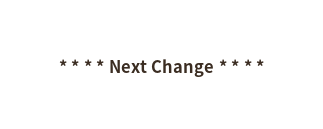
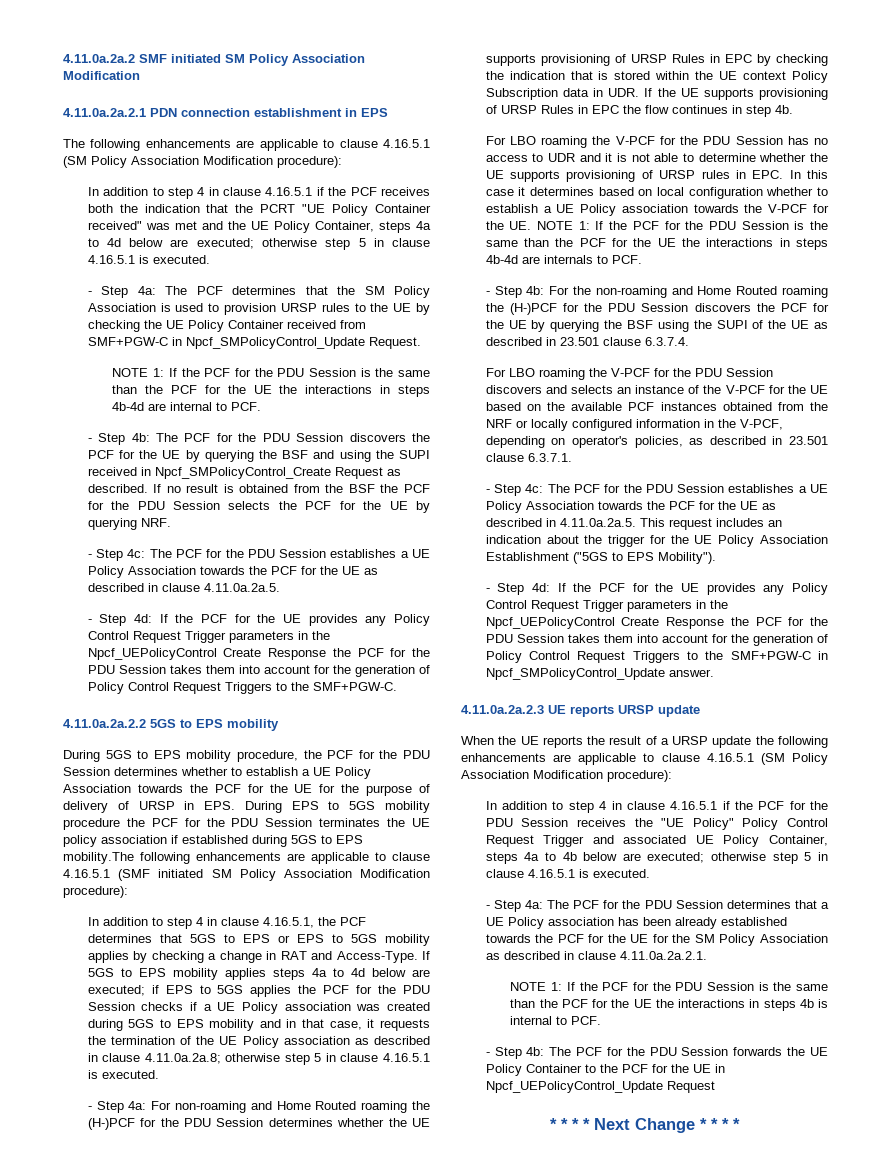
(58, 66) none -> [63,54,365,66] [63,71,140,80] [63,108,388,117] [63,139,430,151] [63,156,342,168] [87,187,430,199] [87,204,431,216] [87,221,431,233] [87,238,431,250] [87,255,210,264] [87,286,430,298] [87,303,430,315] [87,320,366,332] [87,337,421,349] [112,368,431,377] [112,385,431,397] [112,402,262,411] [87,433,430,445] [87,450,430,462] [87,467,401,479] [87,484,430,493] [87,501,430,513] [87,518,171,530] [87,549,430,561] [87,566,378,578] [87,583,280,592] [87,614,430,626] [87,631,330,643] [87,648,430,660] [87,665,430,677] [87,682,397,694] [63,719,279,731] [63,750,431,762] [63,767,371,779] [63,784,430,796] [63,801,430,813] [63,818,431,830] [63,835,363,847] [63,852,430,864] [63,869,430,881] [63,886,128,898] [87,917,366,929] [87,934,430,946] [87,951,430,963] [87,968,431,980] [87,985,430,997] [87,1002,430,1014] [87,1019,430,1031] [87,1036,430,1048] [87,1053,430,1065] [87,1070,159,1079] [87,1101,431,1113] [87,1118,430,1130] [485,54,828,66] [485,71,828,83] [485,88,828,100] [485,105,793,117] [485,136,828,148] [485,153,828,162] [485,170,828,182] [485,187,828,199] [485,204,829,216] [485,221,828,230] [485,238,828,250] [485,255,642,264] [485,286,828,298] [485,303,829,315] [485,320,828,332] [485,337,689,346] [485,368,773,380] [485,385,828,394] [485,402,828,411] [485,419,783,431] [485,436,828,448] [485,453,572,462] [485,484,828,496] [485,501,776,513] [485,518,782,530] [485,535,828,547] [485,552,716,564] [485,583,828,595] [485,600,728,612] [485,617,828,629] [485,634,828,646] [485,651,828,663] [485,668,714,680] [461,705,700,717] [461,736,828,748] [461,753,828,765] [461,770,672,782] [485,801,828,813] [485,818,828,830] [485,835,828,847] [485,852,828,864] [485,869,650,878] [485,900,829,912] [485,917,787,929] [485,934,828,946] [485,951,707,960] [510,982,829,991] [510,999,829,1011] [510,1016,602,1025] [485,1047,828,1059] [485,1064,725,1076] [485,1081,715,1093] 4.11.0a.2a.2 SMF initiated SM Policy Association Modification // 4.11.0a.2a.2.1 PDN connection establishment in EPS // The following enhancements are applicable to clause 4.16.5.1 (SM Policy Association Modification procedure): // In addition to step 4 in clause 4.16.5.1 if the PCF receives both the indication that the PCRT "UE Policy Container received" was met and the UE Policy Container, steps 4a to 4d below are executed; otherwise step 5 in clause 4.16.5.1 is executed. // - Step 4a: The PCF determines that the SM Policy Association is used to provision URSP rules to the UE by checking the UE Policy Container received from SMF+PGW-C in Npcf_SMPolicyControl_Update Request. // NOTE 1: If the PCF for the PDU Session is the same than the PCF for the UE the interactions in steps 4b-4d are internal to PCF. // - Step 4b: The PCF for the PDU Session discovers the PCF for the UE by querying the BSF and using the SUPI received in Npcf_SMPolicyControl_Create Request as described. If no result is obtained from the BSF the PCF for the PDU Session selects the PCF for the UE by querying NRF. // - Step 4c: The PCF for the PDU Session establishes a UE Policy Association towards the PCF for the UE as described in clause 4.11.0a.2a.5. // - Step 4d: If the PCF for the UE provides any Policy Control Request Trigger parameters in the Npcf_UEPolicyControl Create Response the PCF for the PDU Session takes them into account for the generation of Policy Control Request Triggers to the SMF+PGW-C. // 4.11.0a.2a.2.2 5GS to EPS mobility // During 5GS to EPS mobility procedure, the PCF for the PDU Session determines whether to establish a UE Policy Association towards the PCF for the UE for the purpose of delivery of URSP in EPS. During EPS to 5GS mobility procedure the PCF for the PDU Session terminates the UE policy association if established during 5GS to EPS mobility.The following enhancements are applicable to clause 4.16.5.1 (SMF initiated SM Policy Association Modification procedure): // In addition to step 4 in clause 4.16.5.1, the PCF determines that 5GS to EPS or EPS to 5GS mobility applies by checking a change in RAT and Access-Type. If 5GS to EPS mobility applies steps 4a to 4d below are executed; if EPS to 5GS applies the PCF for the PDU Session checks if a UE Policy association was created during 5GS to EPS mobility and in that case, it requests the termination of the UE Policy association as described in clause 4.11.0a.2a.8; otherwise step 5 in clause 4.16.5.1 is executed. // - Step 4a: For non-roaming and Home Routed roaming the (H-)PCF for the PDU Session determines whether the UE supports provisioning of URSP Rules in EPC by checking the indication that is stored within the UE context Policy Subscription data in UDR. If the UE supports provisioning of URSP Rules in EPC the flow continues in step 4b. // For LBO roaming the V-PCF for the PDU Session has no access to UDR and it is not able to determine whether the UE supports provisioning of URSP rules in EPC. In this case it determines based on local configuration whether to establish a UE Policy association towards the V-PCF for the UE. NOTE 1: If the PCF for the PDU Session is the same than the PCF for the UE the interactions in steps 4b-4d are internals to PCF. // - Step 4b: For the non-roaming and Home Routed roaming the (H-)PCF for the PDU Session discovers the PCF for the UE by querying the BSF using the SUPI of the UE as described in 23.501 clause 6.3.7.4. // For LBO roaming the V-PCF for the PDU Session discovers and selects an instance of the V-PCF for the UE based on the available PCF instances obtained from the NRF or locally configured information in the V-PCF, depending on operator's policies, as described in 23.501 clause 6.3.7.1. // - Step 4c: The PCF for the PDU Session establishes a UE Policy Association towards the PCF for the UE as described in 4.11.0a.2a.5. This request includes an indication about the trigger for the UE Policy Association Establishment ("5GS to EPS Mobility"). // - Step 4d: If the PCF for the UE provides any Policy Control Request Trigger parameters in the Npcf_UEPolicyControl Create Response the PCF for the PDU Session takes them into account for the generation of Policy Control Request Triggers to the SMF+PGW-C in Npcf_SMPolicyControl_Update answer. // 4.11.0a.2a.2.3 UE reports URSP update // When the UE reports the result of a URSP update the following enhancements are applicable to clause 4.16.5.1 (SM Policy Association Modification procedure): // In addition to step 4 in clause 4.16.5.1 if the PCF for the PDU Session receives the "UE Policy" Policy Control Request Trigger and associated UE Policy Container, steps 4a to 4b below are executed; otherwise step 5 in clause 4.16.5.1 is executed. // - Step 4a: The PCF for the PDU Session determines that a UE Policy association has been already established towards the PCF for the UE for the SM Policy Association as described in clause 4.11.0a.2a.2.1. // NOTE 1: If the PCF for the PDU Session is the same than the PCF for the UE the interactions in steps 4b is internal to PCF. // - Step 4b: The PCF for the PDU Session forwards the UE Policy Container to the PCF for the UE in Npcf_UEPolicyControl_Update Request //

